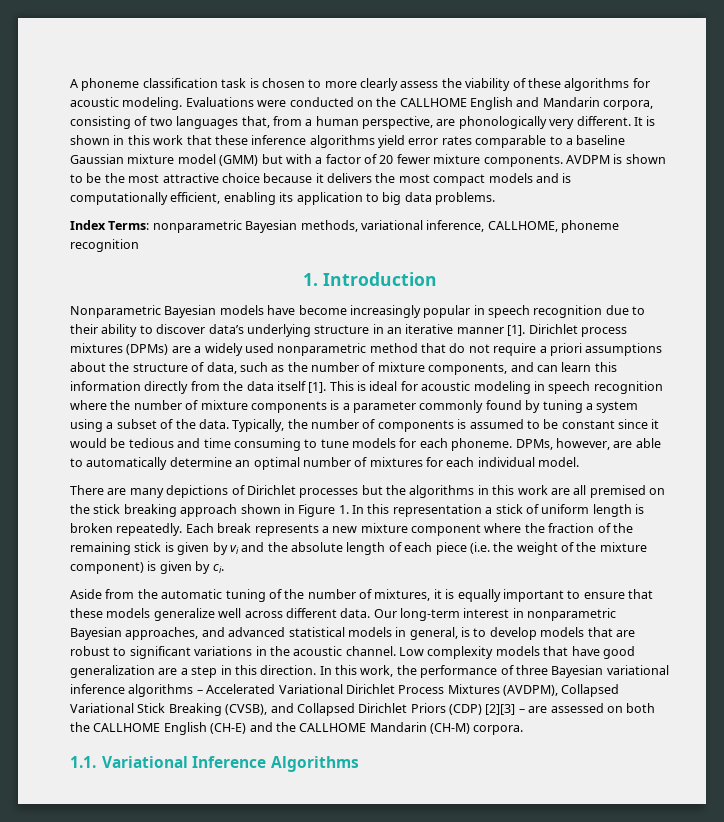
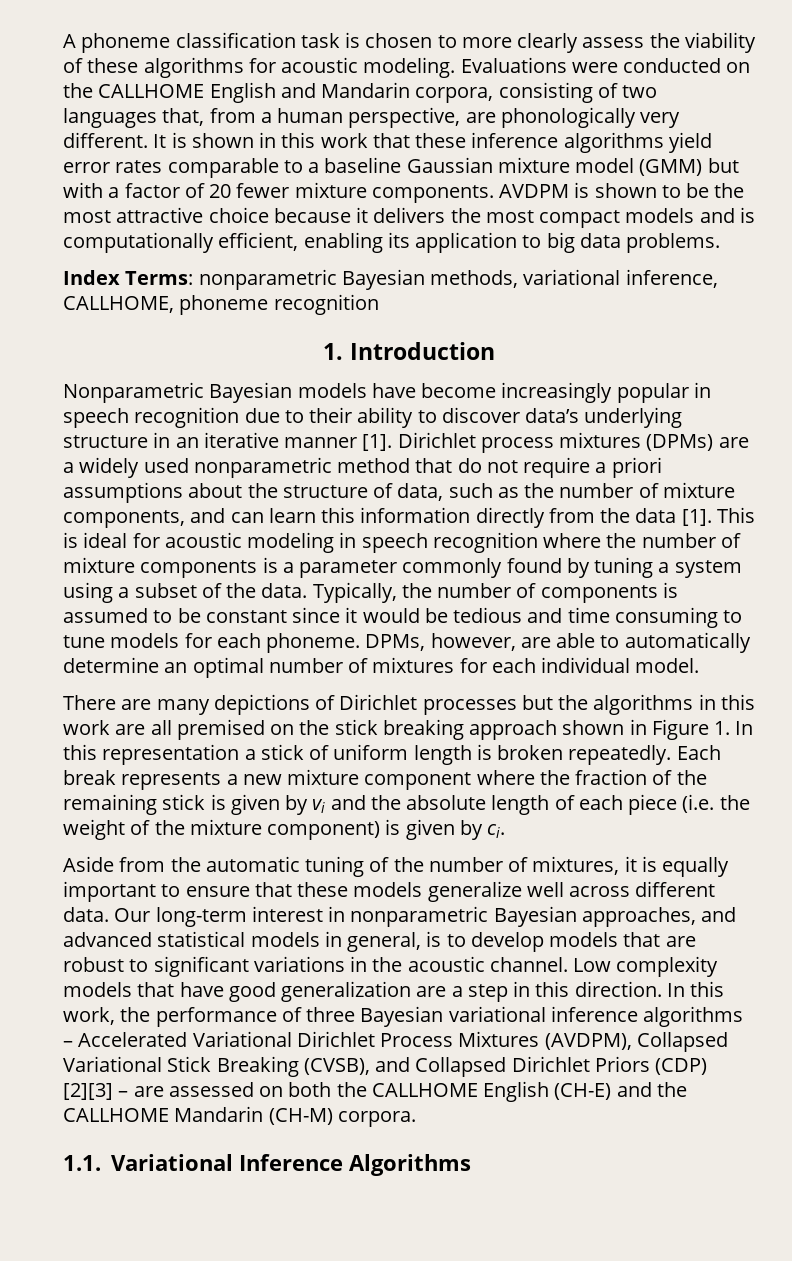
[276,381,306,391] itself -> (677, 515) none

